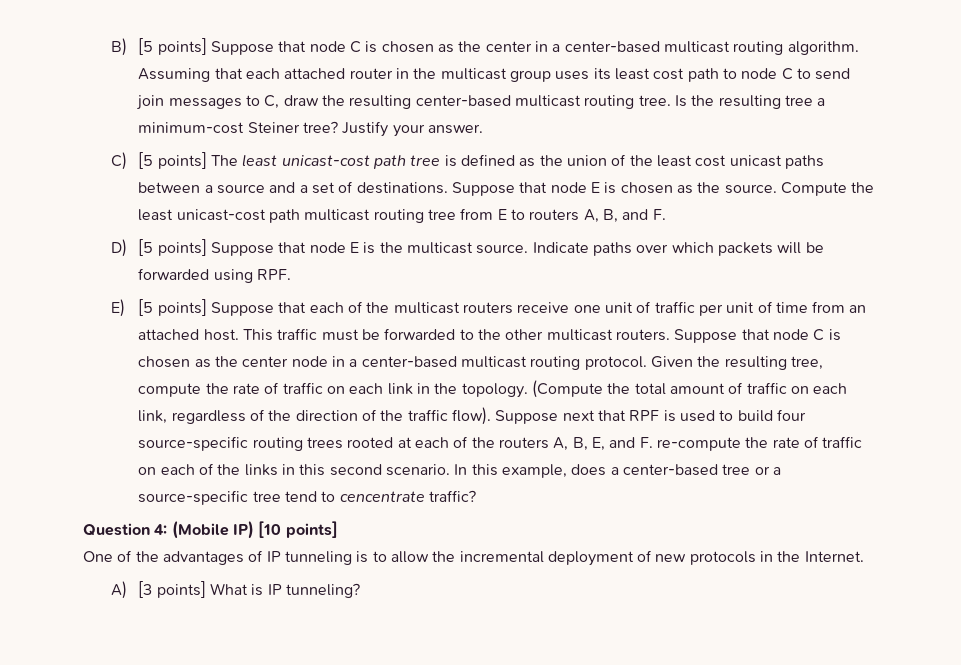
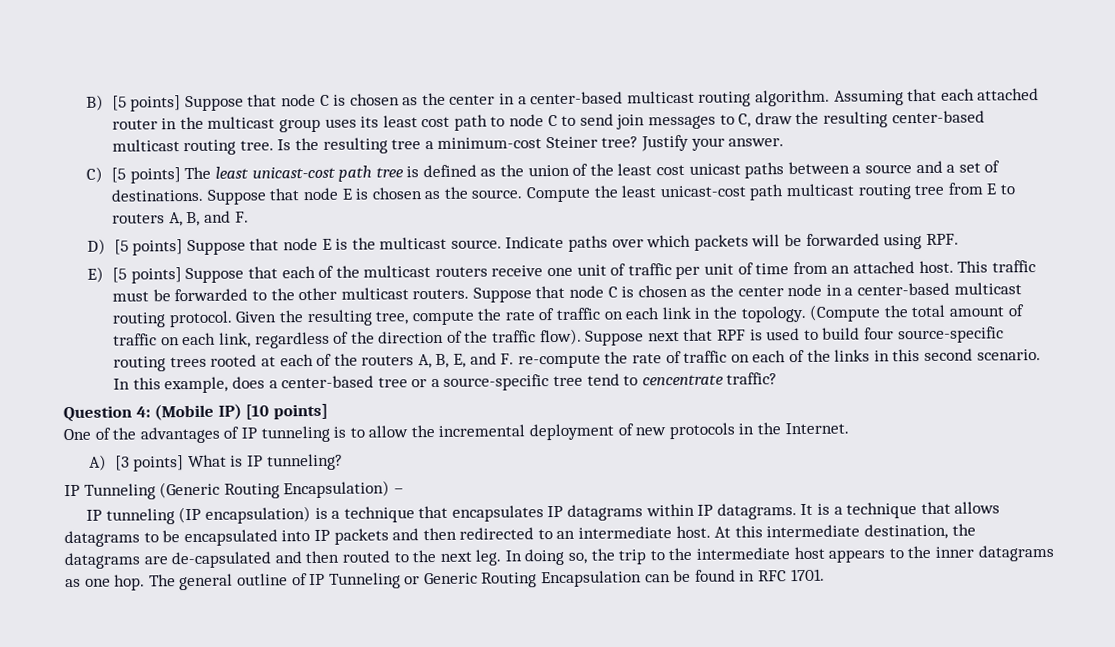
(361, 590) none -> [64,480,404,500] [86,501,1001,525] [64,523,976,548] [64,544,1054,570] [65,568,825,591] // IP Tunneling (Generic Routing Encapsulation) – // IP tunneling (IP encapsulation) is a technique that encapsulates IP datagrams within IP datagrams. It is a technique that allows datagrams to be encapsulated into IP packets and then redirected to an intermediate host. At this intermediate destination, the datagrams are de-capsulated and then routed to the next leg. In doing so, the trip to the intermediate host appears to the inner datagrams as one hop. The general outline of IP Tunneling or Generic Routing Encapsulation can be found in RFC 1701.

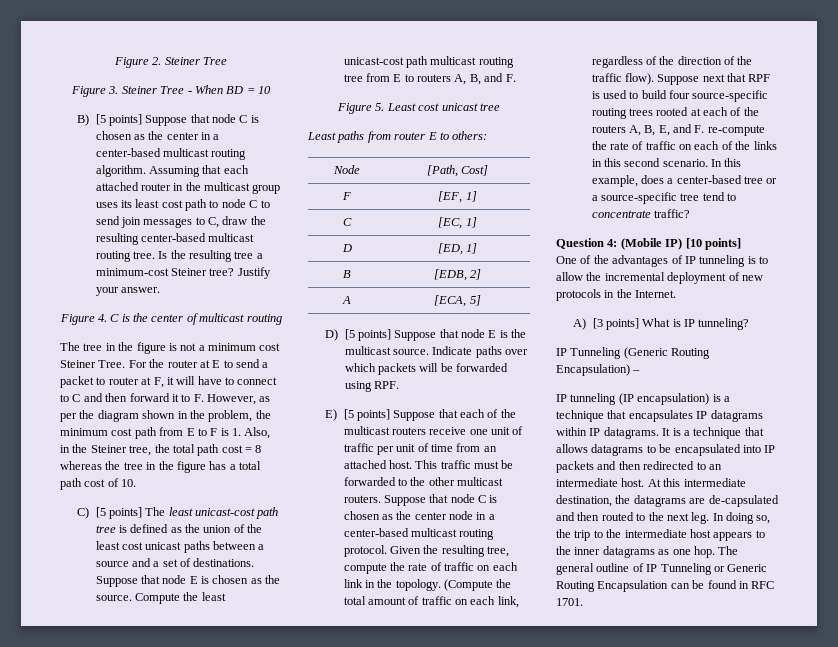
(86, 102) none -> [113,57,228,68] [71,85,271,97] Figure 2. Steiner Tree // Figure 3. Steiner Tree - When BD = 10 //
(785, 142) none -> [59,313,282,325] [60,342,281,354] [60,359,269,368] [60,376,278,388] [60,393,271,405] [60,410,271,422] [60,427,271,439] [60,444,262,456] [60,461,261,473] [60,478,137,490] // Figure 4. C is the center of multicast routing // The tree in the figure is not a minimum cost Steiner Tree. For the router at E to send a packet to router at F, it will have to connect to C and then forward it to F. However, as per the diagram shown in the problem, the minimum cost path from E to F is 1. Also, in the Steiner tree, the total path cost = 8 whereas the tree in the figure has a total path cost of 10.
(249, 217) none -> [337,103,500,114] [307,131,488,143] [333,165,360,174] [426,165,489,177] [342,192,351,200] [438,191,477,203] [343,218,352,226] [438,217,477,229] [341,244,352,252] [437,243,478,255] [343,270,351,278] [433,269,482,281] [342,296,351,304] [434,295,481,307] // Figure 5. Least cost unicast tree // Least paths from router E to others: // Node | [Path, Cost] // F | [EF, 1] // C | [EC, 1] // D | [ED, 1] // B | [EDB, 2] // A | [ECA, 5]
[641,374,724,386] cencentrate -> [591,210,651,218] concentrate

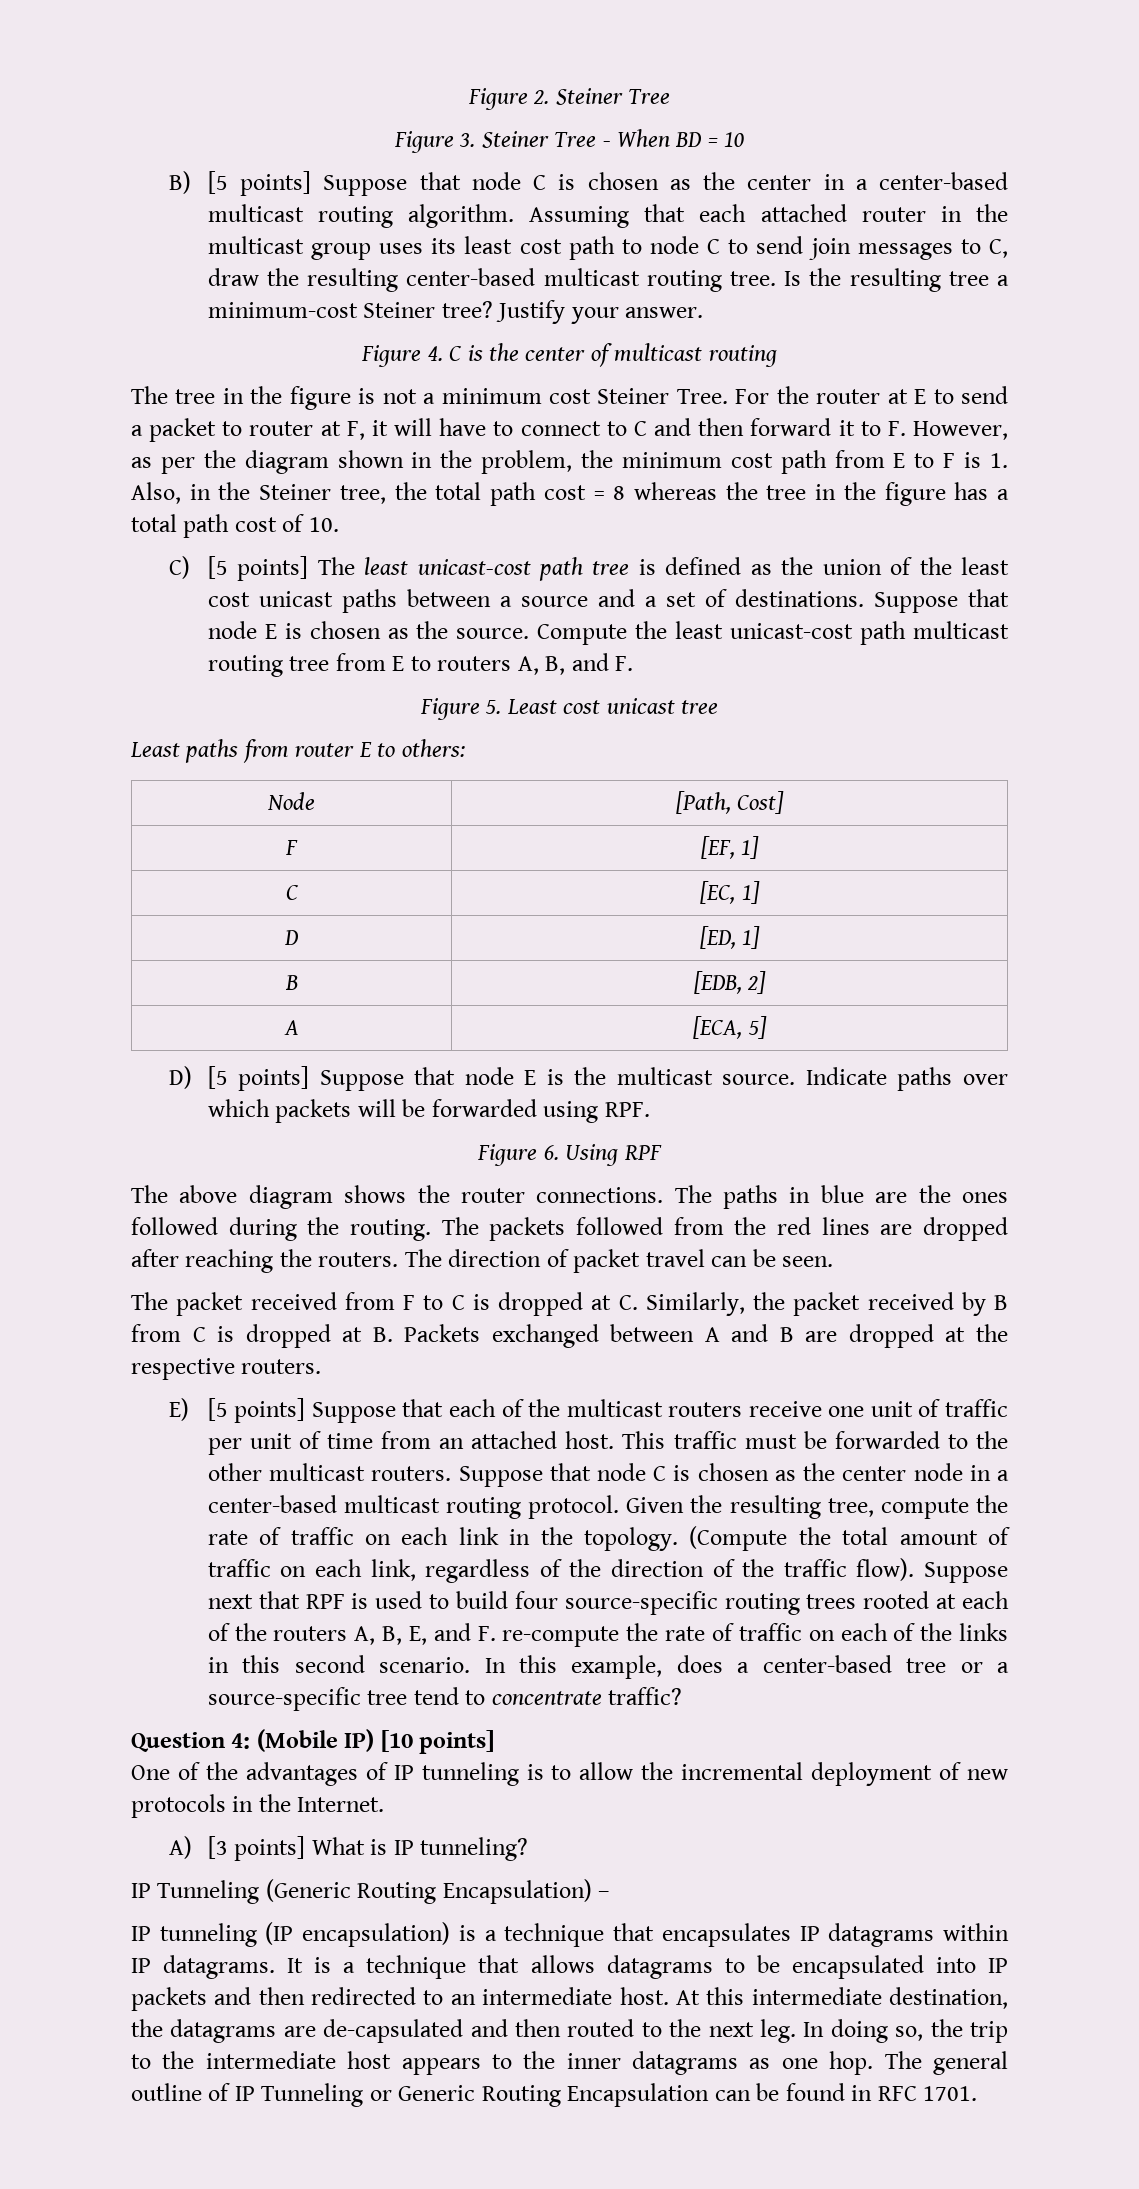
(399, 385) none -> [477,1144,662,1166] [131,1185,1008,1209] [131,1217,1008,1241] [131,1249,834,1273] [131,1292,1008,1316] [131,1324,1008,1348] [131,1358,322,1380] // Figure 6. Using RPF // The above diagram shows the router connections. The paths in blue are the ones followed during the routing. The packets followed from the red lines are dropped after reaching the routers. The direction of packet travel can be seen. // The packet received from F to C is dropped at C. Similarly, the packet received by B from C is dropped at B. Packets exchanged between A and B are dropped at the respective routers.

